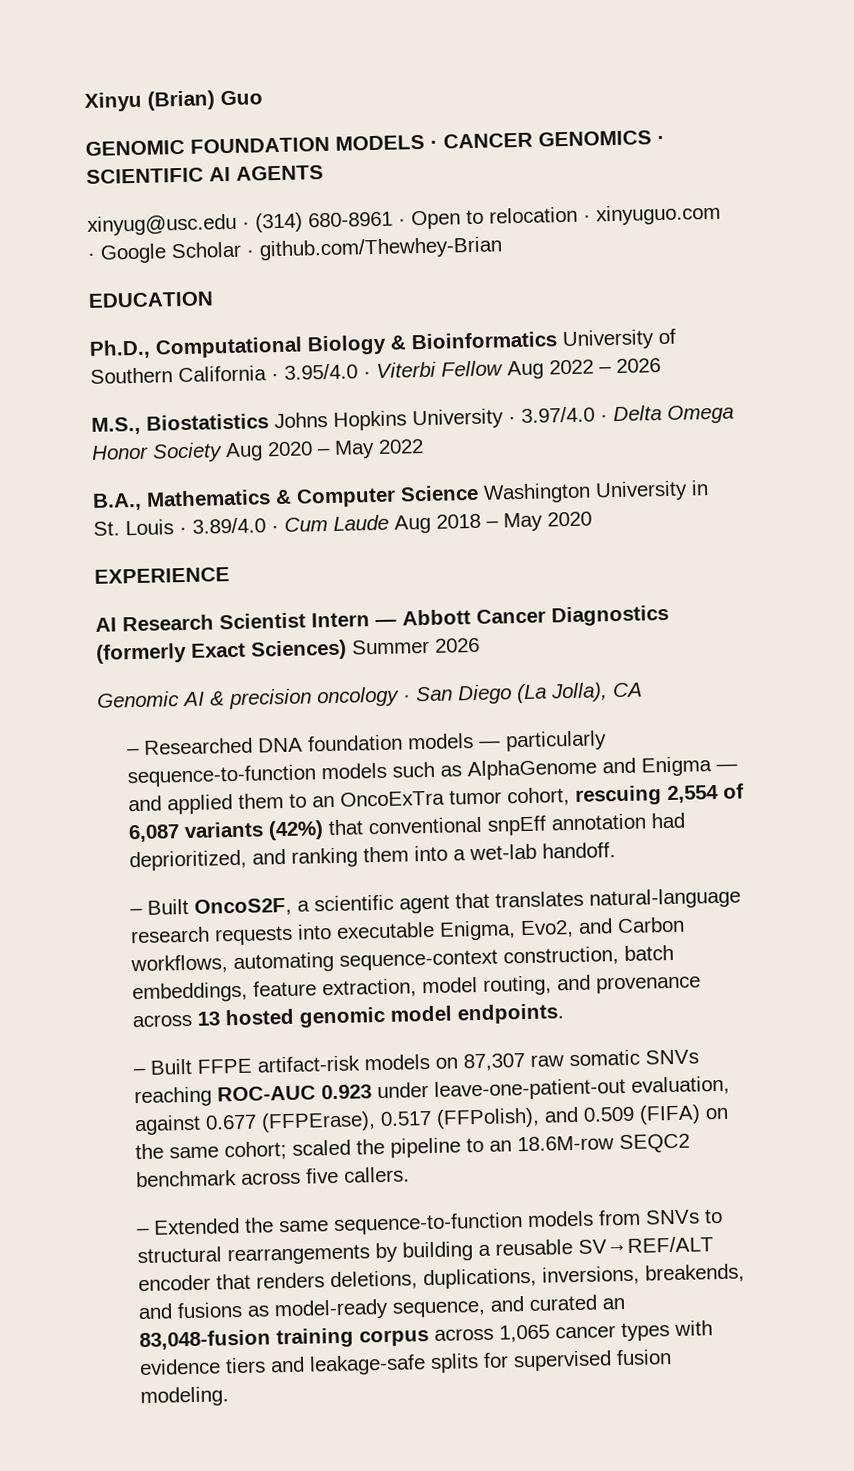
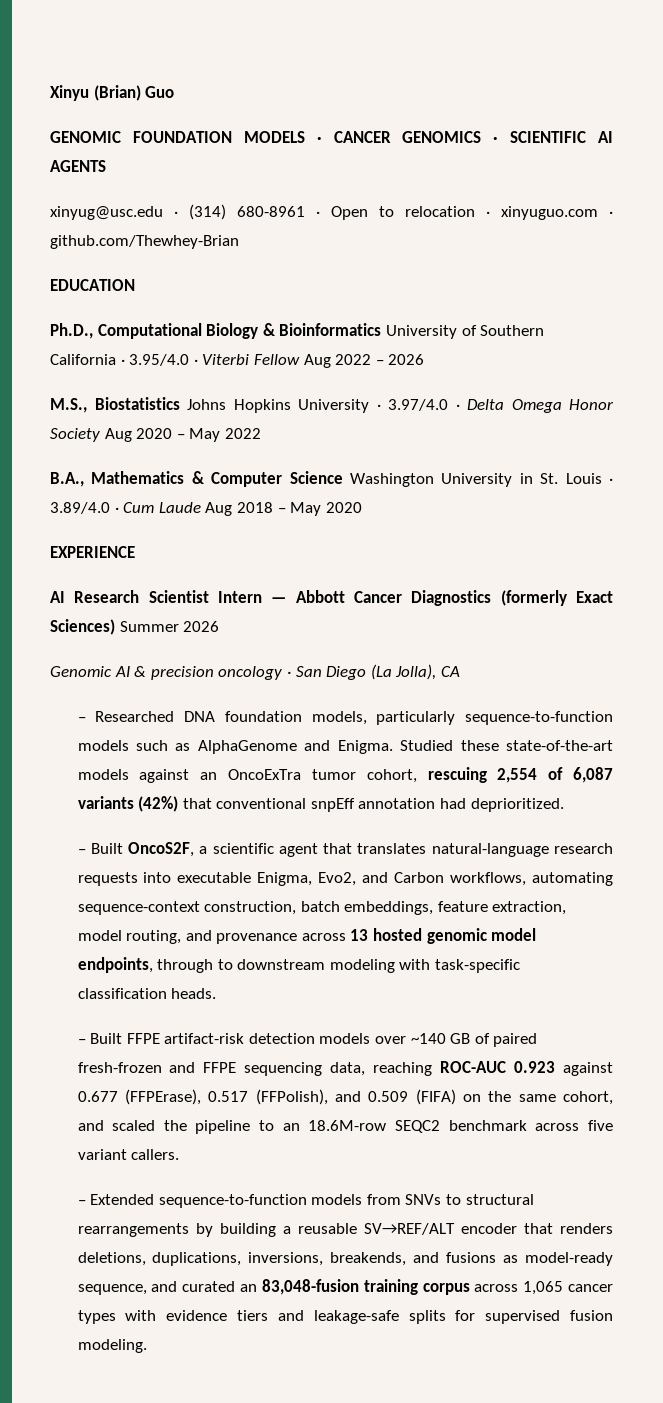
[100,241,255,264] Google Scholar · -> (613, 214) none
[406,733,501,750] models — -> [311,711,367,725] models,
[640,756,738,777] [127,792,307,815] Enigma — and applied them to -> [337,740,613,754] [77,769,190,783] Enigma. Studied these state-of-the-art models against
[128,842,616,872] deprioritized, and ranking them into a wet-lab handoff. -> [470,798,564,812] deprioritized.
[456,1003,564,1025] [132,1049,699,1076] [133,1075,730,1108] endpoints. // – Built FFPE artifact-risk models on 87,307 raw somatic SNVs reaching ROC-AUC 0.923 under leave-one-patient-out evaluation, -> [77,957,521,973] [77,988,217,999] [77,1033,538,1047] [77,1061,556,1076] endpoints, through to downstream modeling with task-specific classification heads. // – Built FFPE artifact-risk detection models over ~140 GB of paired fresh-frozen and FFPE sequencing data, reaching ROC-AUC 0.923
[223,1141,287,1161] cohort; -> [562,1091,613,1105] [77,1120,104,1131] cohort, and
(339, 1175) none -> [77,1149,127,1160] variant
[243,1217,329,1233] the same -> (155, 1199) none

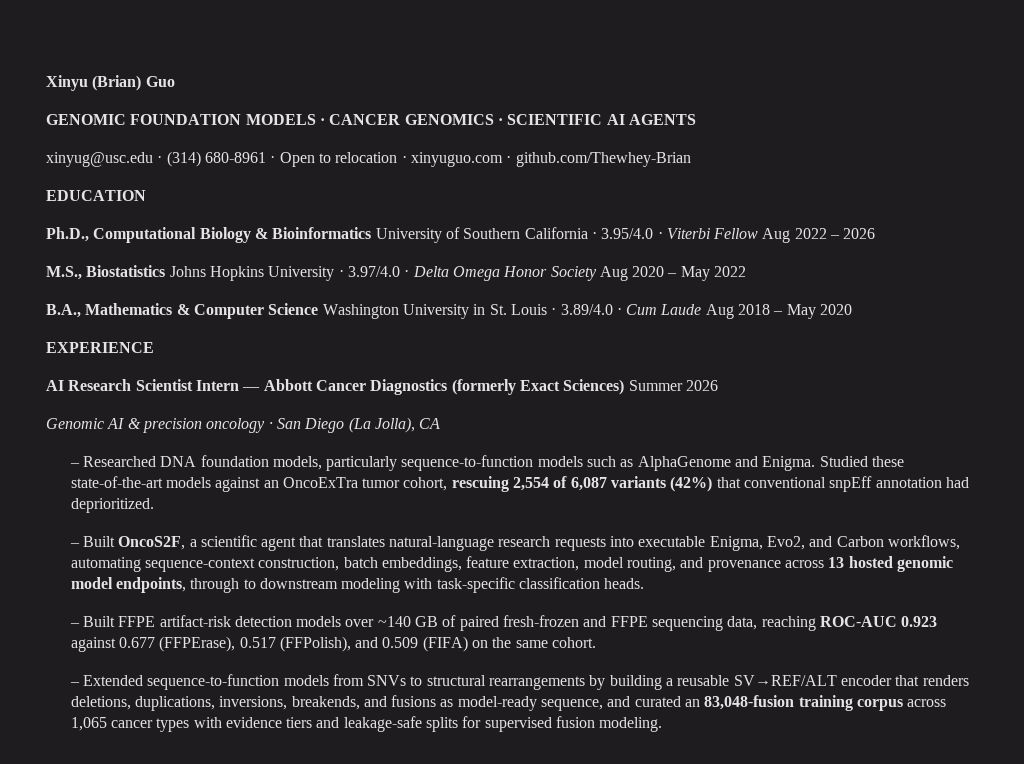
[562,1091,613,1105] [77,1120,613,1134] [77,1149,180,1160] cohort, and scaled the pipeline to an 18.6M-row SEQC2 benchmark across five variant callers. -> [552,637,597,648] cohort.

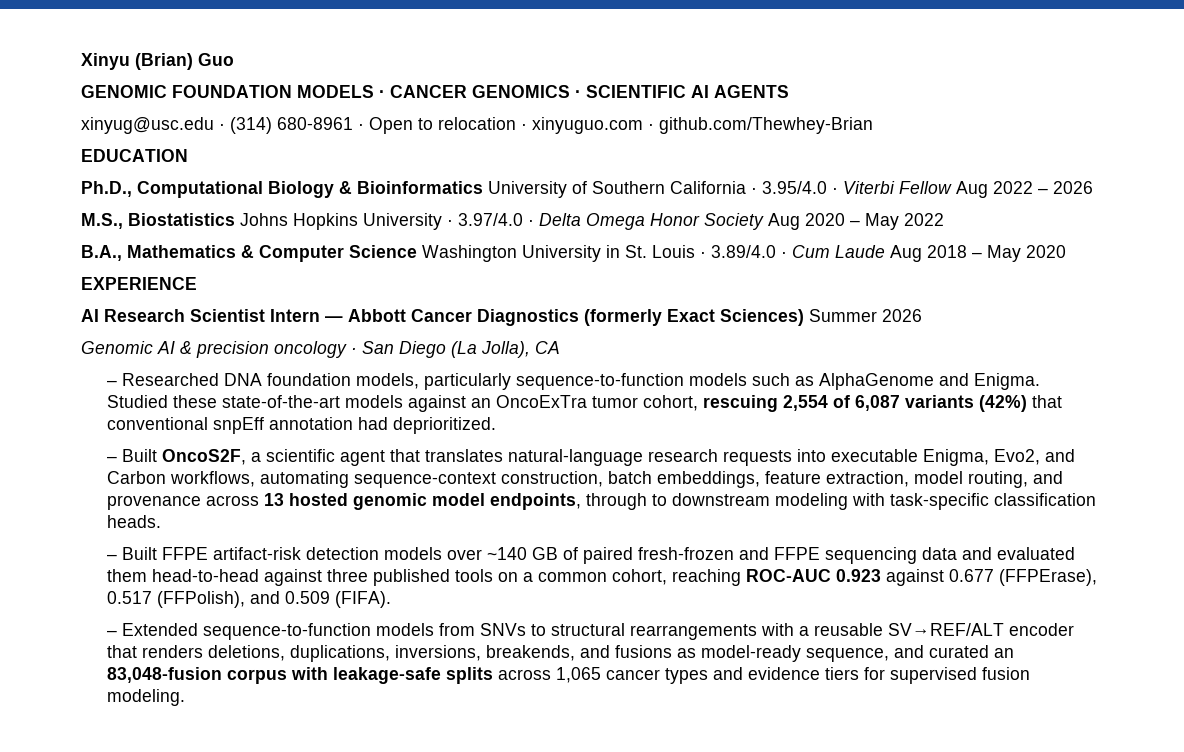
[727,616,758,630] data, -> [921,547,1075,560] [106,569,667,586] data and evaluated them head-to-head against three published tools on a common cohort,
[422,636,597,652] (FIFA) on the same cohort. -> [334,591,391,608] (FIFA).
[589,675,662,690] by building -> [760,623,794,636] with
[798,695,904,711] training corpus -> [226,667,493,684] corpus with leakage-safe splits
[193,717,222,728] with -> [712,667,743,680] and
[316,716,459,732] and leakage-safe splits -> (859, 673) none

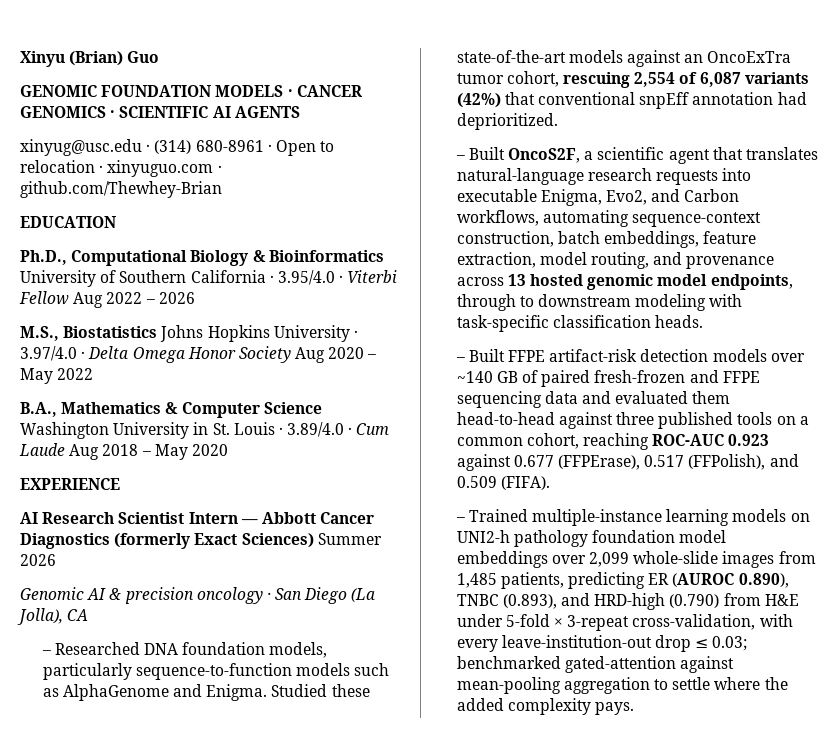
[121,623,1074,640] [106,645,1014,662] [106,667,1030,684] [106,689,185,706] Extended sequence-to-function models from SNVs to structural rearrangements with a reusable SV→REF/ALT encoder that renders deletions, duplications, inversions, breakends, and fusions as model-ready sequence, and curated an 83,048-fusion corpus with leakage-safe splits across 1,065 cancer types and evidence tiers for supervised fusion modeling. -> [468,509,810,526] [456,530,727,547] [456,551,816,568] [456,572,789,589] [456,593,799,610] [456,614,793,631] [456,635,748,652] [456,656,734,673] [456,677,788,694] [456,698,634,715] Trained multiple-instance learning models on UNI2-h pathology foundation model embeddings over 2,099 whole-slide images from 1,485 patients, predicting ER (AUROC 0.890), TNBC (0.893), and HRD-high (0.790) from H&E under 5-fold × 3-repeat cross-validation, with every leave-institution-out drop ≤ 0.03; benchmarked gated-attention against mean-pooling aggregation to settle where the added complexity pays.

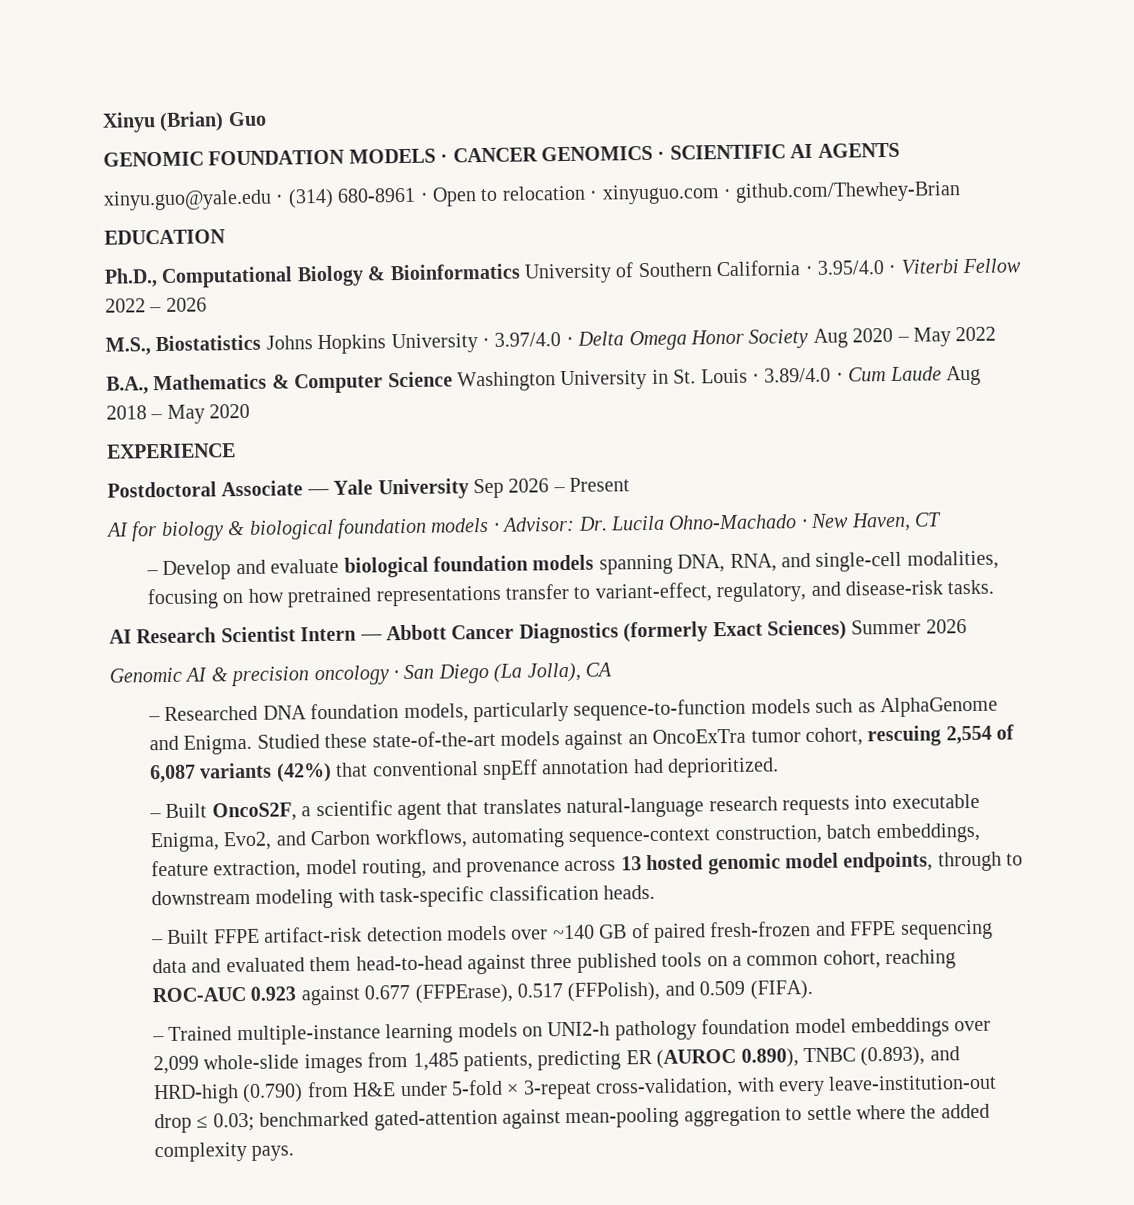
[20,139,142,156] xinyug@usc.edu -> [103,189,272,211] xinyu.guo@yale.edu
[73,292,104,308] Aug -> (1022, 266) none
(120, 484) none -> [107,477,631,500] [105,512,942,542] [146,550,999,581] [147,579,995,610] // Postdoctoral Associate — Yale University Sep 2026 – Present // AI for biology & biological foundation models · Advisor: Dr. Lucila Ohno-Machado · New Haven, CT // – Develop and evaluate biological foundation models spanning DNA, RNA, and single-cell modalities, focusing on how pretrained representations transfer to variant-effect, regulatory, and disease-risk tasks.

